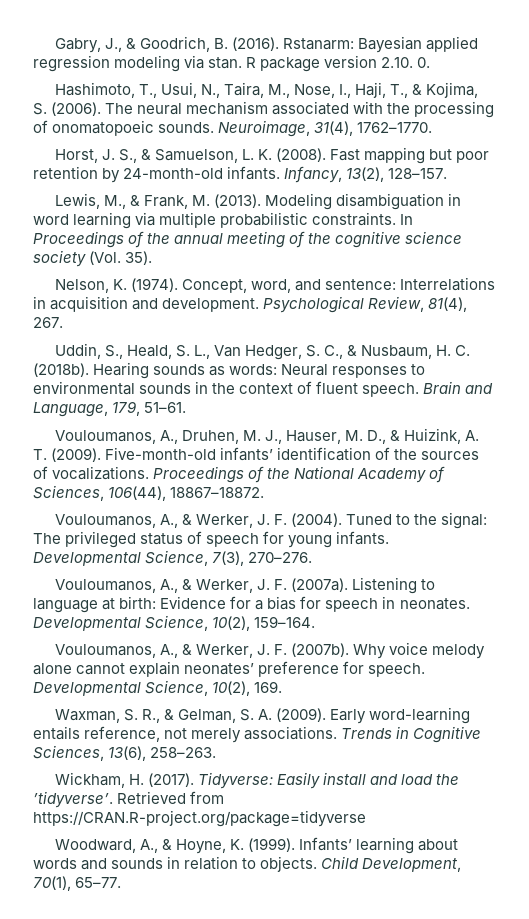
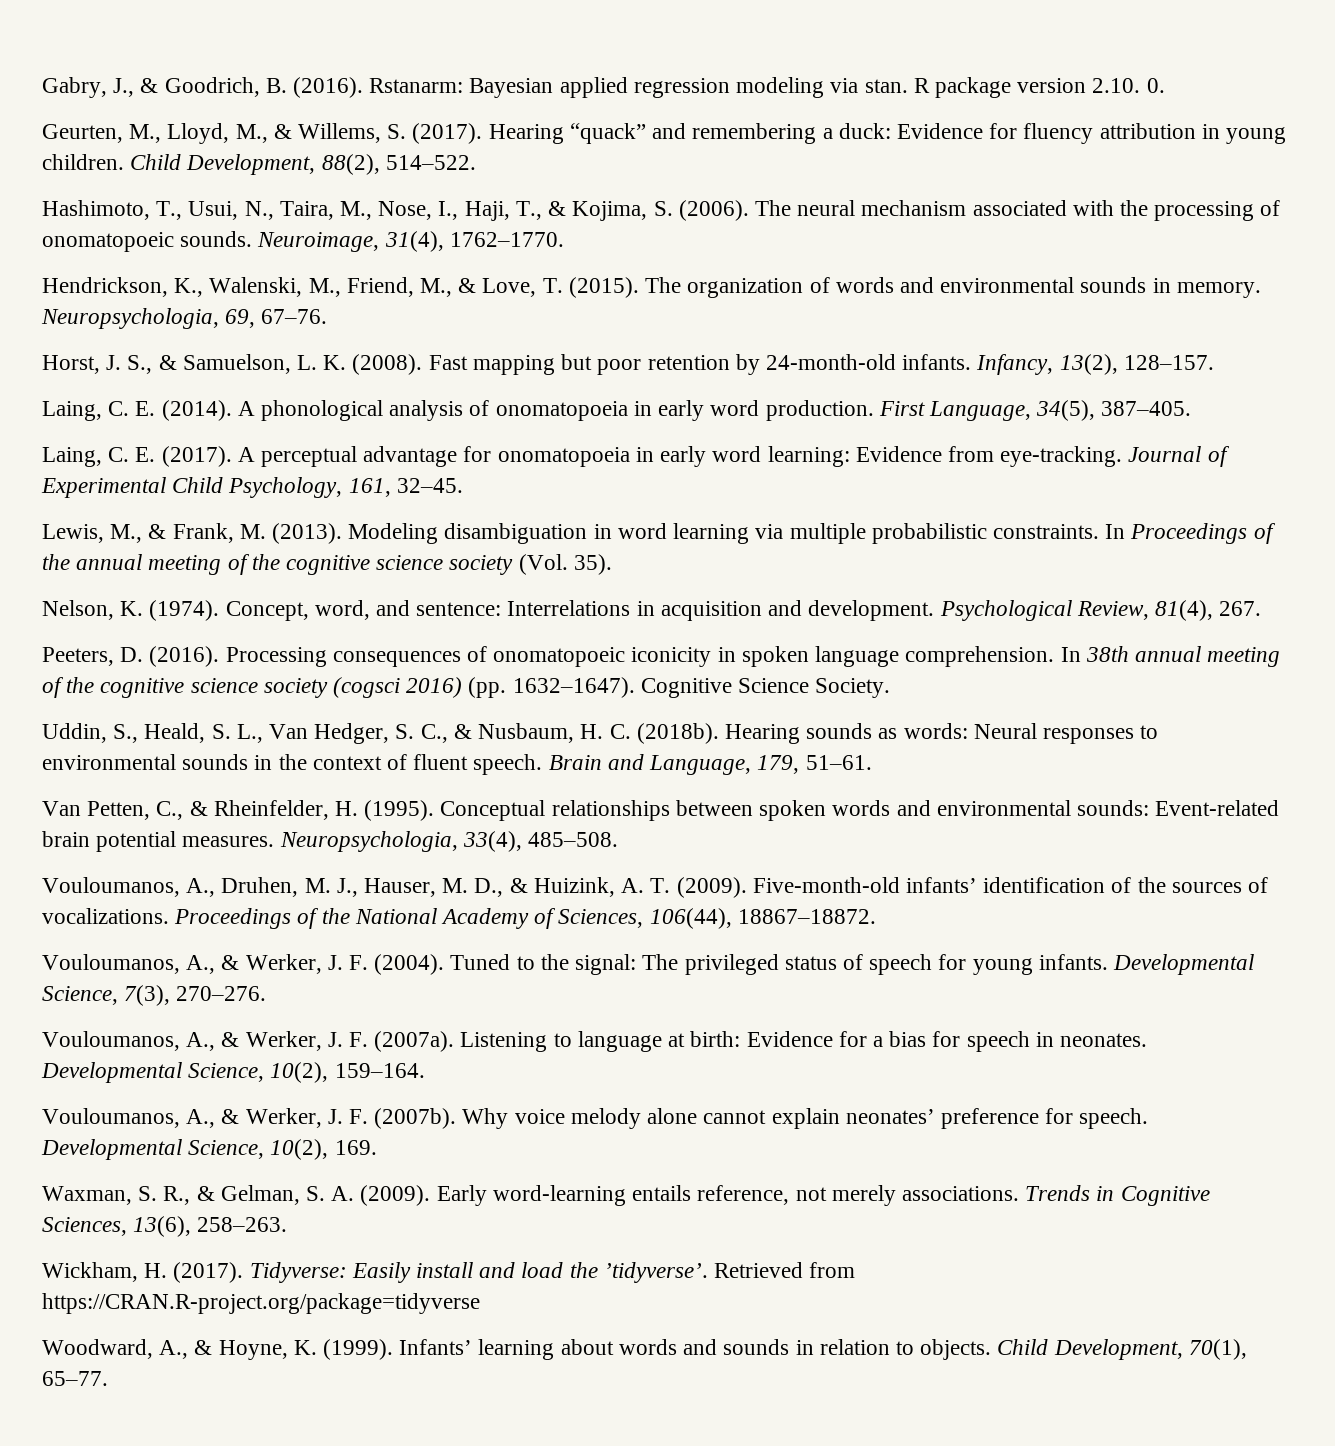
(431, 62) none -> [42,123,1286,144] [42,154,476,175] // Geurten, M., Lloyd, M., & Willems, S. (2017). Hearing “quack” and remembering a duck: Evidence for fluency attribution in young children. Child Development, 88(2), 514–522.
(433, 127) none -> [42,277,1261,298] [41,308,328,329] // Hendrickson, K., Walenski, M., Friend, M., & Love, T. (2015). The organization of words and environmental sounds in memory. Neuropsychologia, 69, 67–76.
(448, 173) none -> [42,400,1192,421] [42,446,1230,467] [41,477,463,498] // Laing, C. E. (2014). A phonological analysis of onomatopoeia in early word production. First Language, 34(5), 387–405. // Laing, C. E. (2017). A perceptual advantage for onomatopoeia in early word learning: Evidence from eye-tracking. Journal of Experimental Child Psychology, 161, 32–45.
(63, 322) none -> [42,646,1281,667] [42,677,891,698] // Peeters, D. (2016). Processing consequences of onomatopoeic iconicity in spoken language comprehension. In 38th annual meeting of the cognitive science society (cogsci 2016) (pp. 1632–1647). Cognitive Science Society.
(187, 407) none -> [42,800,1280,821] [42,831,619,852] // Van Petten, C., & Rheinfelder, H. (1995). Conceptual relationships between spoken words and environmental sounds: Event-related brain potential measures. Neuropsychologia, 33(4), 485–508.

